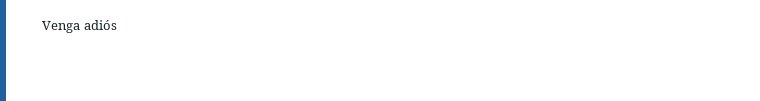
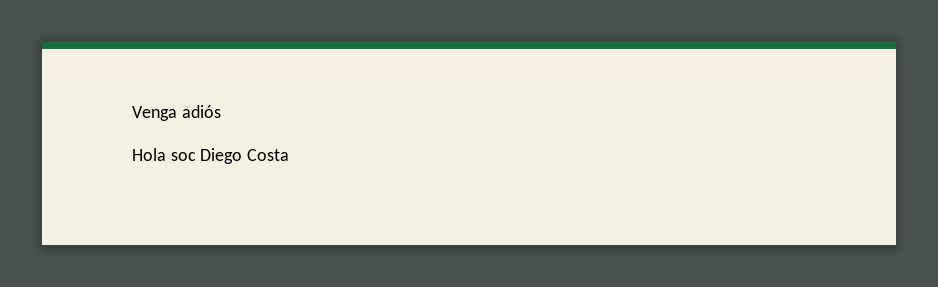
(117, 25) none -> [132,148,290,164] // Hola soc Diego Costa

